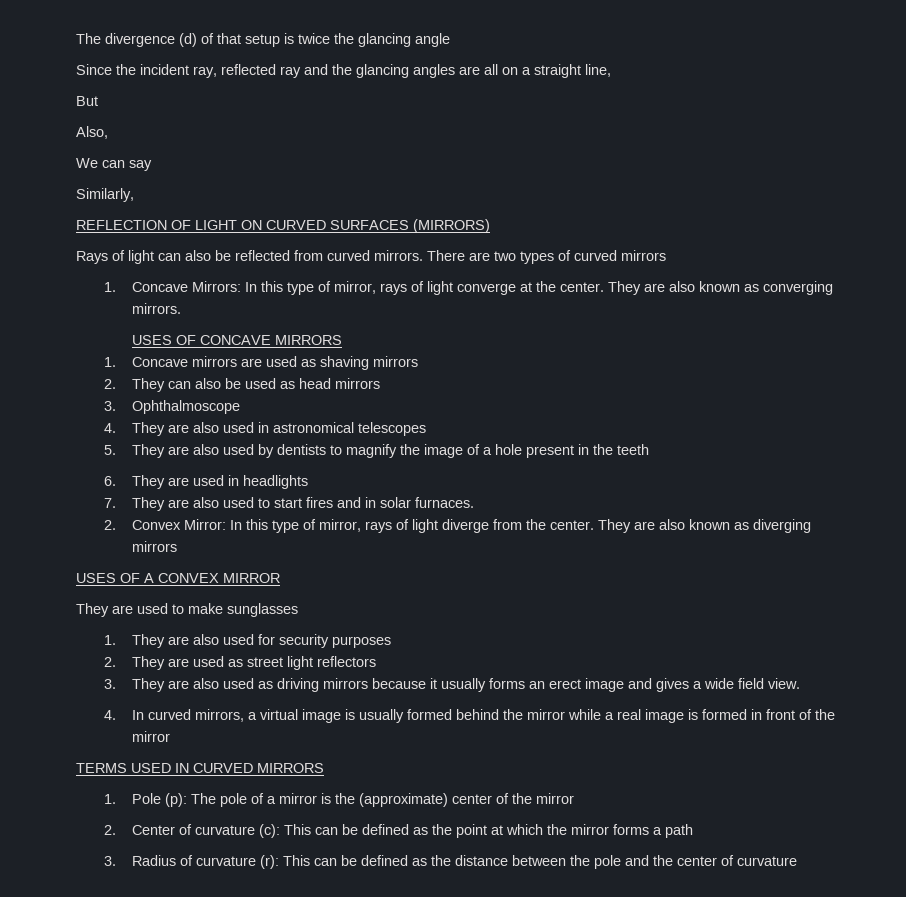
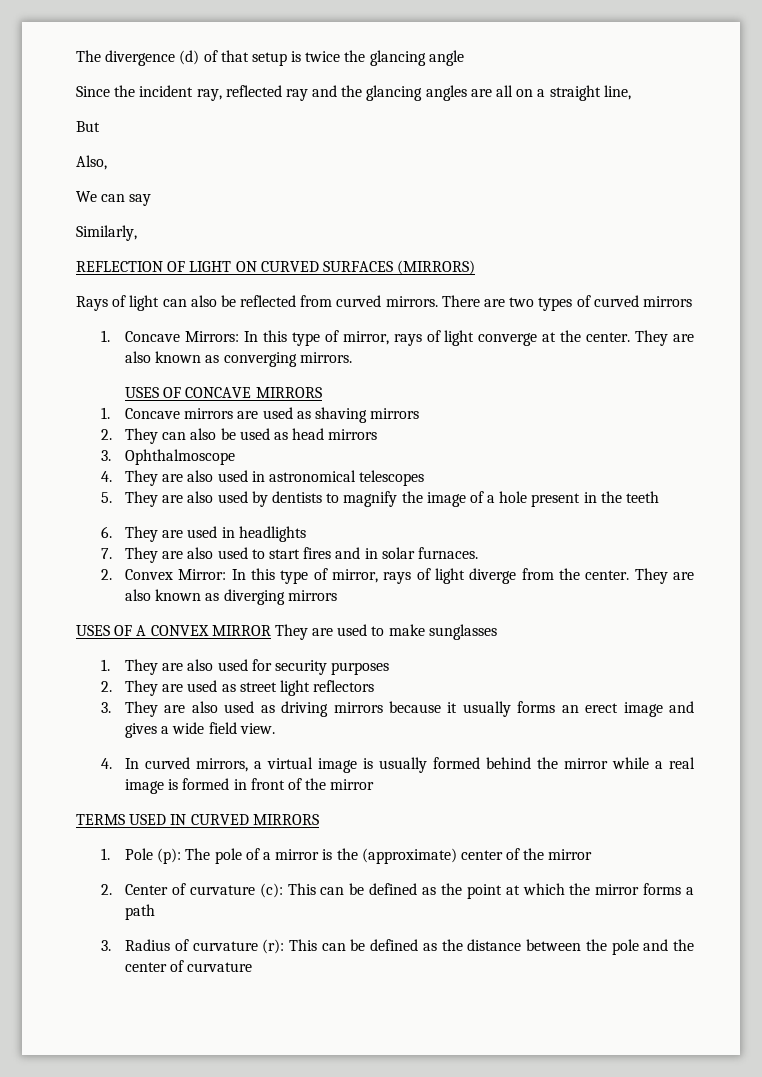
(280, 578) // -> (271, 630) none

